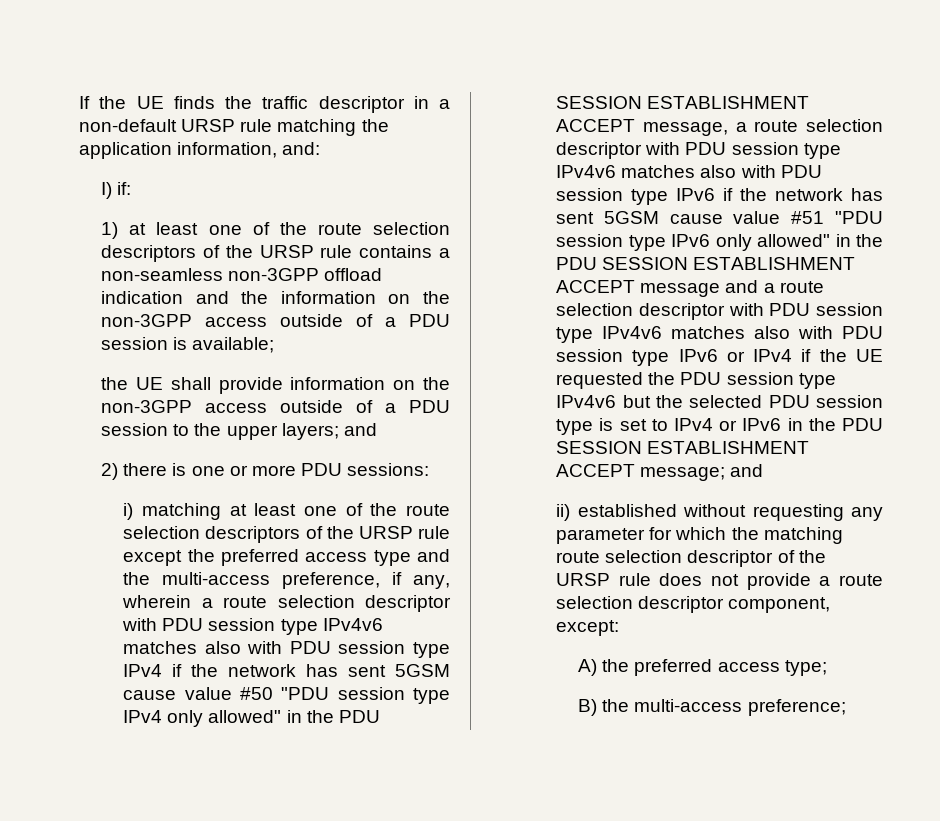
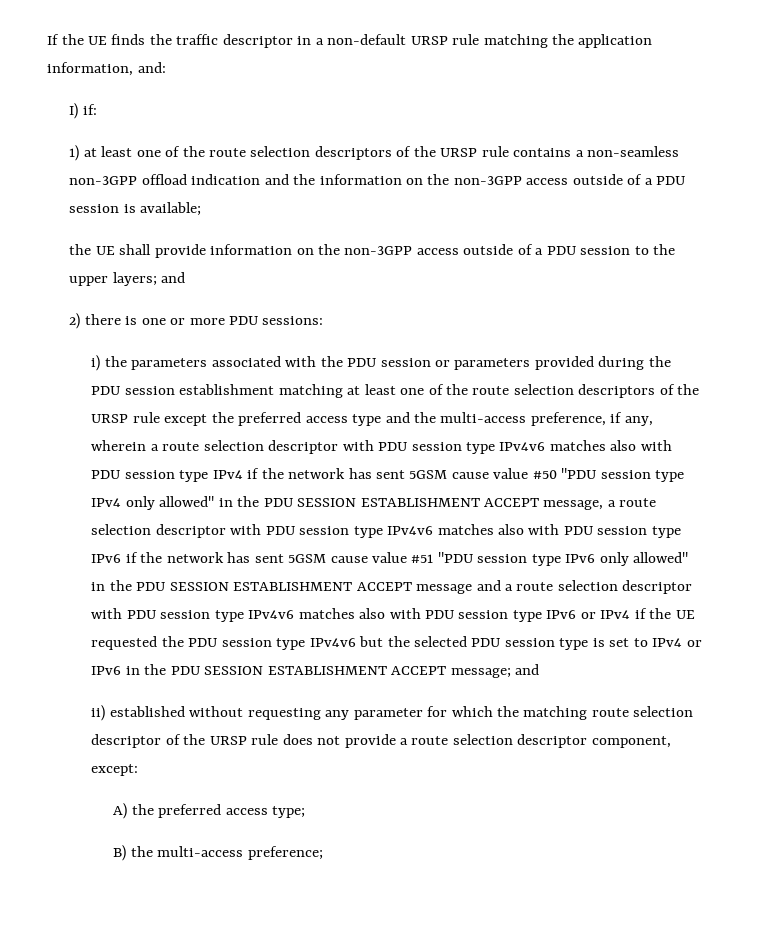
(134, 511) none -> [104,356,671,370] [91,384,275,395] the parameters associated with the PDU session or parameters provided during the PDU session establishment

